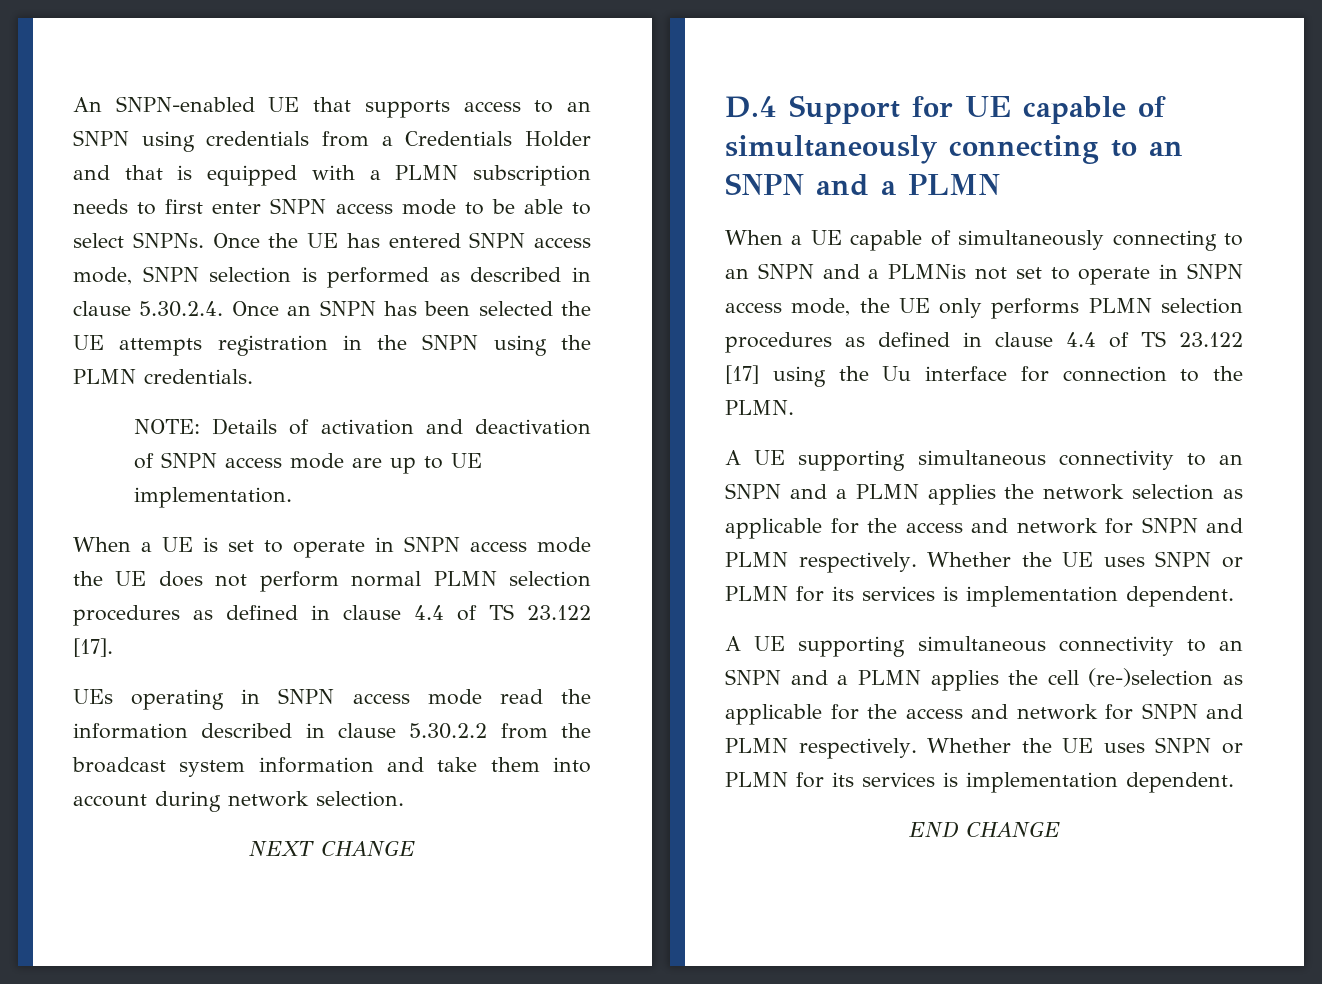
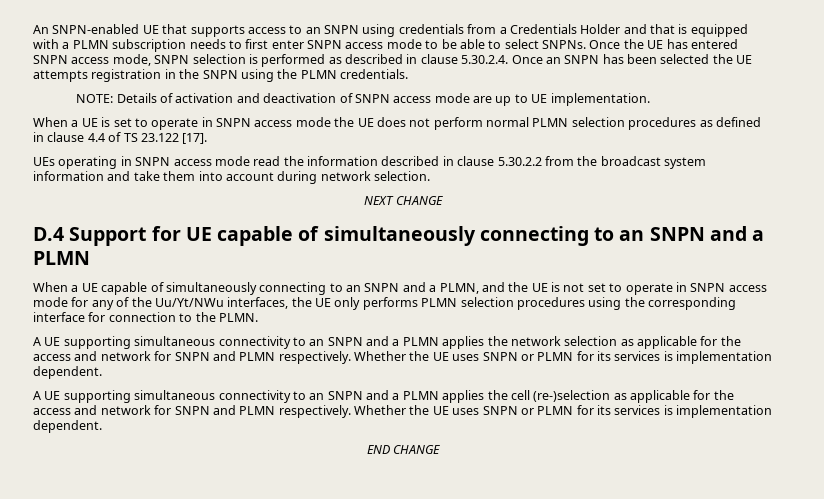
[888,264,967,279] PLMNis -> [439,282,560,294] PLMN, and the UE is
[791,298,851,316] mode, -> [33,297,289,310] mode for any of the Uu/Yt/NWu interfaces,
[845,331,1243,348] [725,365,912,387] as defined in clause 4.4 of TS 23.122 [17] using the Uu -> [588,297,736,310] using the corresponding

